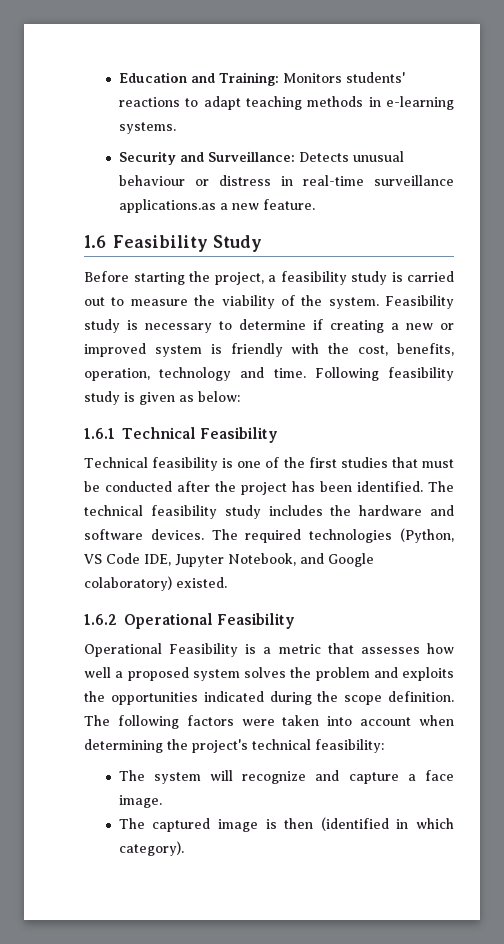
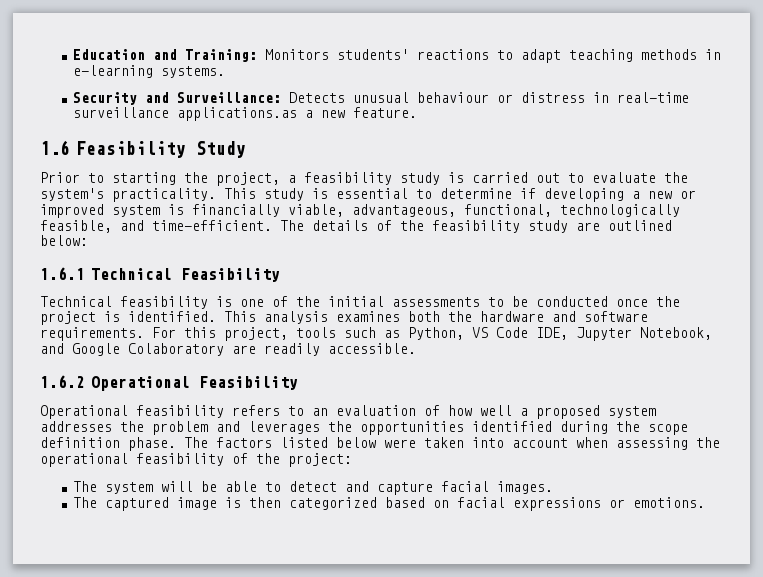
[84,271,129,282] Before -> [40,172,104,183] Prior to
[130,295,454,309] [84,319,212,333] measure the viability of the system. Feasibility study is necessary -> [592,172,688,183] [40,188,408,202] evaluate the system's practicality. This study is essential
[330,320,384,333] creating -> [544,188,624,202] developing
[230,343,454,357] [84,367,454,381] [84,391,194,405] friendly with the cost, benefits, operation, technology and time. Following feasibility study is given as -> [192,204,680,217] [40,220,672,233] financially viable, advantageous, functional, technologically feasible, and time-efficient. The details of the feasibility study are outlined
[308,457,455,468] first studies that must -> [328,296,504,307] initial assessments to
[177,481,210,492] after -> [616,299,648,307] once
[292,481,454,492] [84,505,454,519] [84,528,455,543] has been identified. The technical feasibility study includes the hardware and software devices. The required technologies (Python, -> [104,311,648,324] [40,327,464,341] is identified. This analysis examines both the hardware and software requirements. For this project, tools such as Python,
[84,576,227,591] colaboratory) existed. -> [128,343,416,356] Colaboratory are readily accessible.
[169,643,420,657] Feasibility is a metric that assesses -> [136,405,440,418] feasibility refers to an evaluation of
[244,667,286,678] solves -> [40,421,112,432] addresses
[402,667,454,681] exploits -> [248,421,320,434] leverages
[203,691,264,702] indicated -> [472,421,552,432] identified
[388,691,454,702] [84,715,234,729] definition. The following factors -> [40,437,376,451] definition phase. The factors listed below
[84,739,384,753] [118,770,454,784] [118,795,162,808] determining the project's technical feasibility: // The system will recognize and capture a face image. -> [616,437,720,450] [40,453,352,467] [72,481,553,495] assessing the operational feasibility of the project: // The system will be able to detect and capture facial images.
[320,817,454,831] [118,841,184,856] (identified in which category). -> [288,497,705,511] categorized based on facial expressions or emotions.

